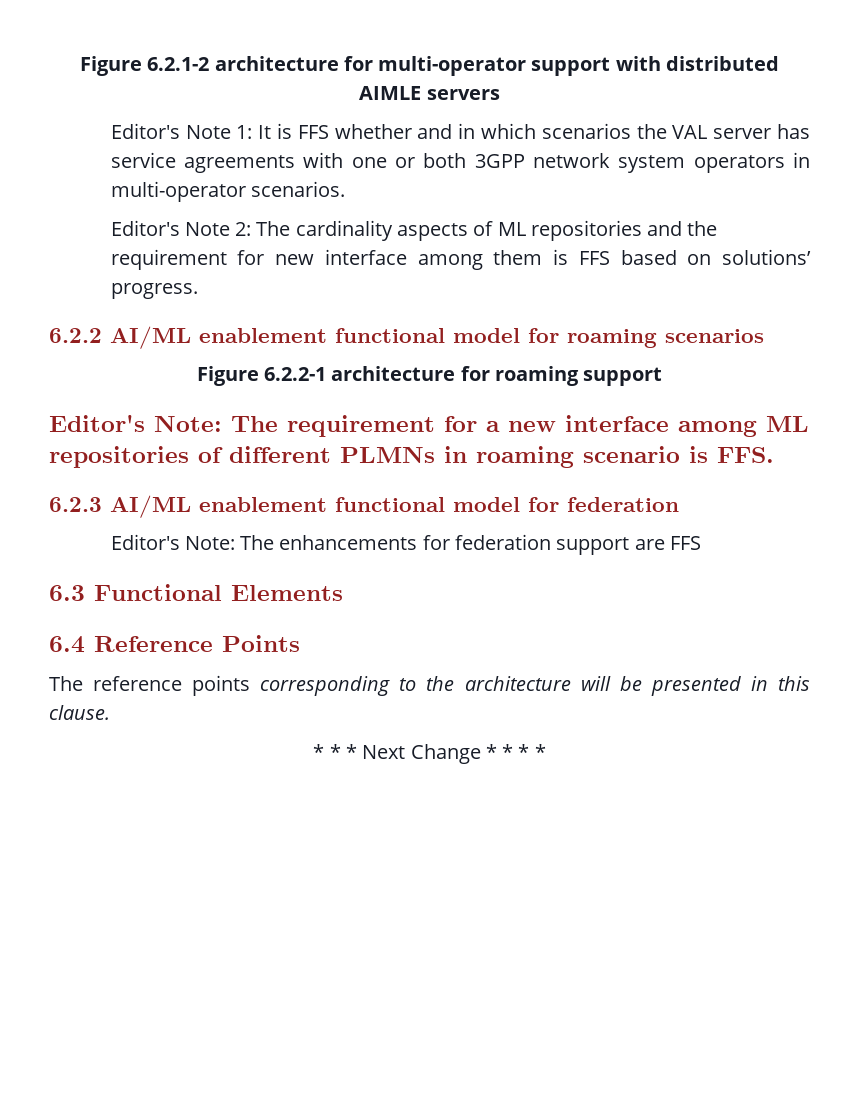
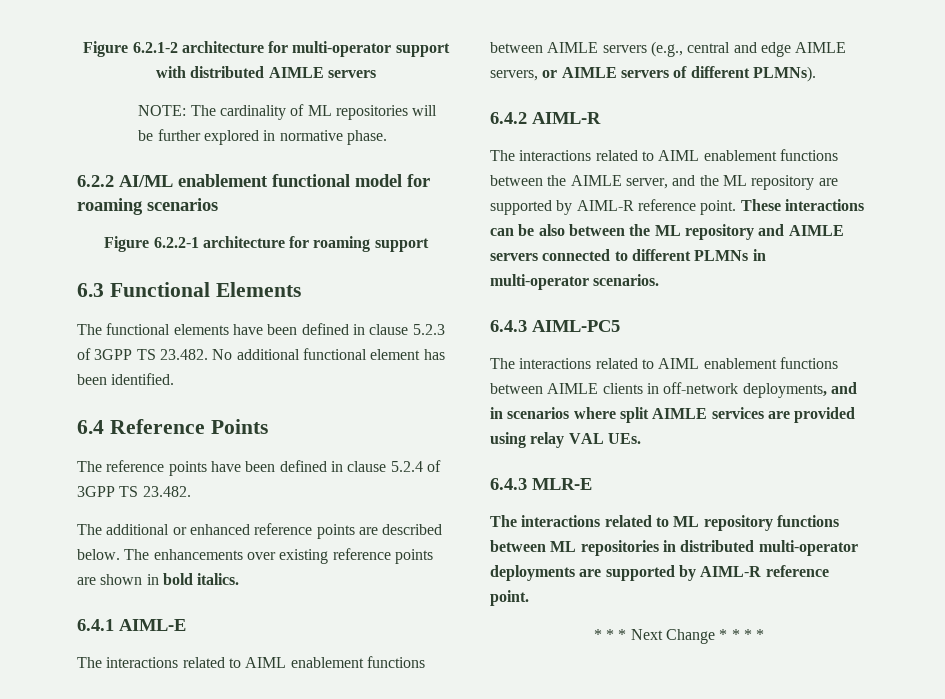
[110,123,811,139] [110,152,810,173] [110,181,345,202] [110,220,252,236] Editor's Note 1: It is FFS whether and in which scenarios the VAL server has service agreements with one or both 3GPP network system operators in multi-operator scenarios. // Editor's Note 2: -> [138,105,187,116] NOTE:
[397,223,469,241] aspects -> (286, 112) none
[647,221,718,236] [110,249,811,270] [110,283,198,299] and the requirement for new interface among them is FFS based on solutions’ progress. -> [412,105,438,116] [138,129,387,145] will be further explored in normative phase.
[49,414,809,437] [49,446,774,468] [49,495,679,518] [110,534,701,555] [49,584,343,601] Editor's Note: The requirement for a new interface among ML repositories of different PLMNs in roaming scenario is FFS. // 6.2.3 AI/ML enablement functional model for federation // Editor's Note: The enhancements for federation support are FFS // 6.3 Functional Elements -> [77,282,301,297] [77,323,445,335] [77,348,445,360] [77,373,175,385] 6.3 Functional Elements // The functional elements have been defined in clause 5.2.3 of 3GPP TS 23.482. No additional functional element has been identified.
[260,676,811,696] [49,705,110,720] corresponding to the architecture will be presented in this clause. -> [210,460,441,472] [77,486,191,497] [77,523,443,539] [77,548,433,564] [77,573,240,585] [77,619,186,631] [77,656,425,668] [490,41,847,57] [490,66,816,82] [490,112,601,124] [490,149,838,161] [490,175,838,190] [490,199,864,215] [490,224,844,240] [490,249,766,261] [490,274,660,290] [490,320,620,332] [490,357,838,369] [490,382,857,398] [490,407,856,423] [490,432,641,448] [490,478,592,490] [490,515,839,531] [490,540,858,556] [490,565,829,581] [490,590,529,606] have been defined in clause 5.2.4 of 3GPP TS 23.482. // The additional or enhanced reference points are described below. The enhancements over existing reference points are shown in bold italics. // 6.4.1 AIML-E // The interactions related to AIML enablement functions between AIMLE servers (e.g., central and edge AIMLE servers, or AIMLE servers of different PLMNs). // 6.4.2 AIML-R // The interactions related to AIML enablement functions between the AIMLE server, and the ML repository are supported by AIML-R reference point. These interactions can be also between the ML repository and AIMLE servers connected to different PLMNs in multi-operator scenarios. // 6.4.3 AIML-PC5 // The interactions related to AIML enablement functions between AIMLE clients in off-network deployments, and in scenarios where split AIMLE services are provided using relay VAL UEs. // 6.4.3 MLR-E // The interactions related to ML repository functions between ML repositories in distributed multi-operator deployments are supported by AIML-R reference point.

